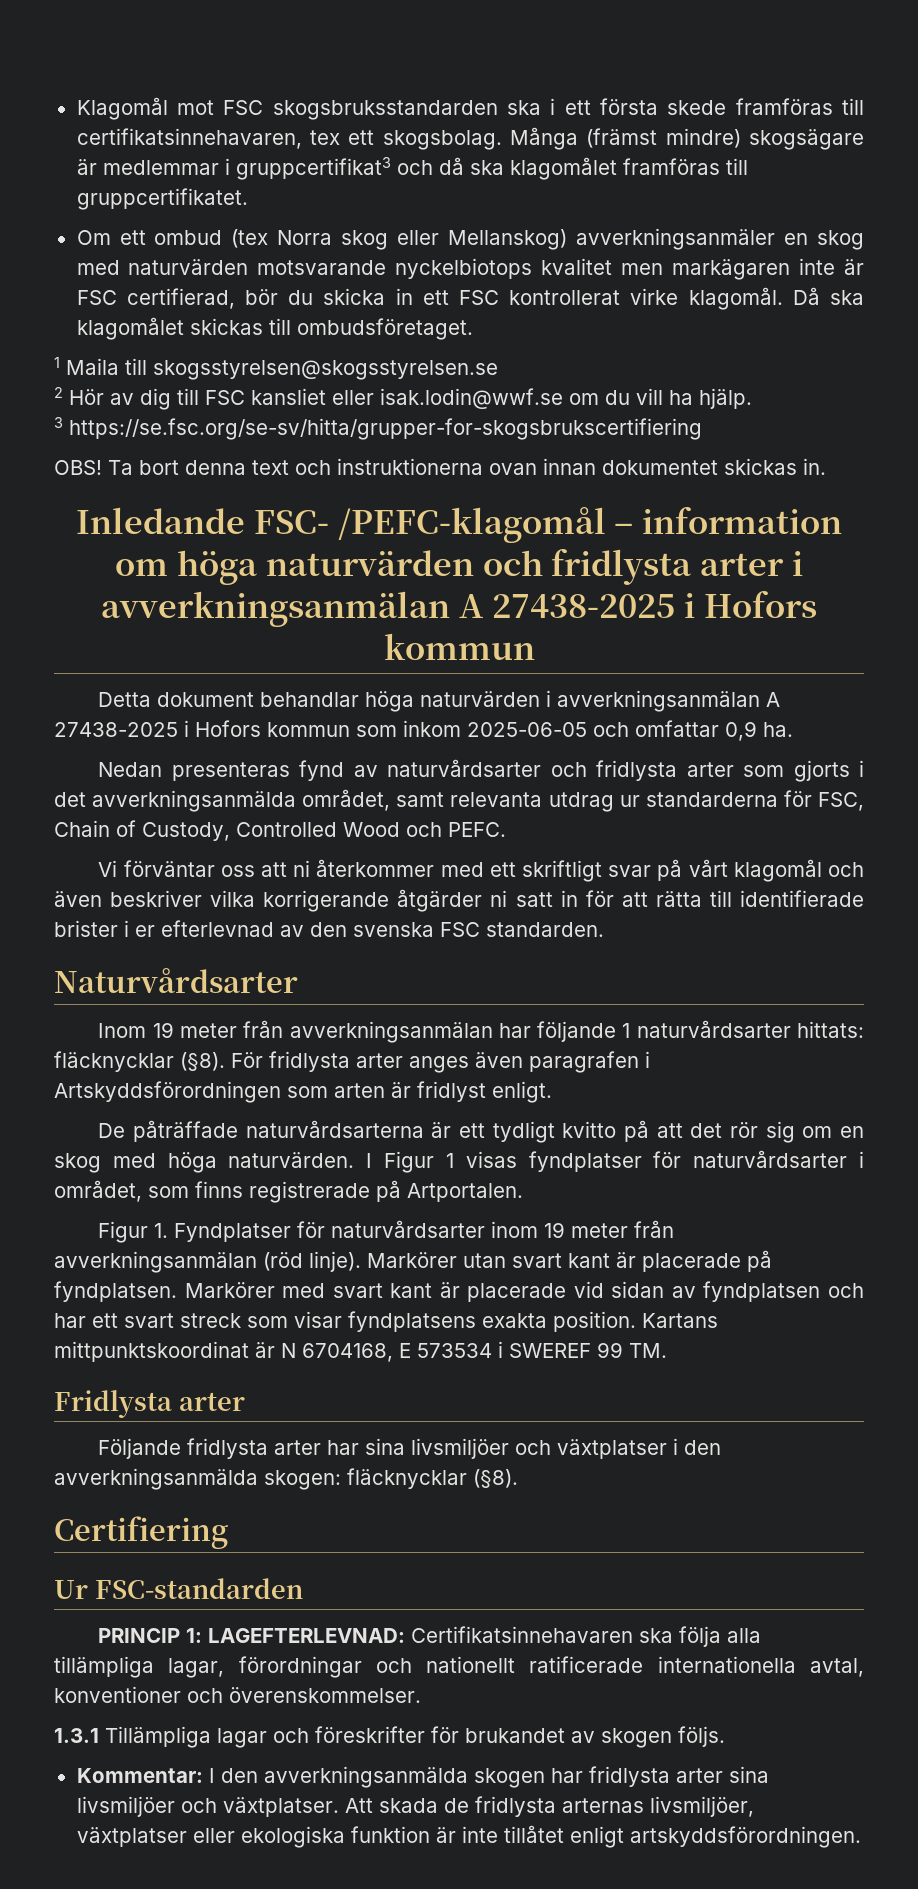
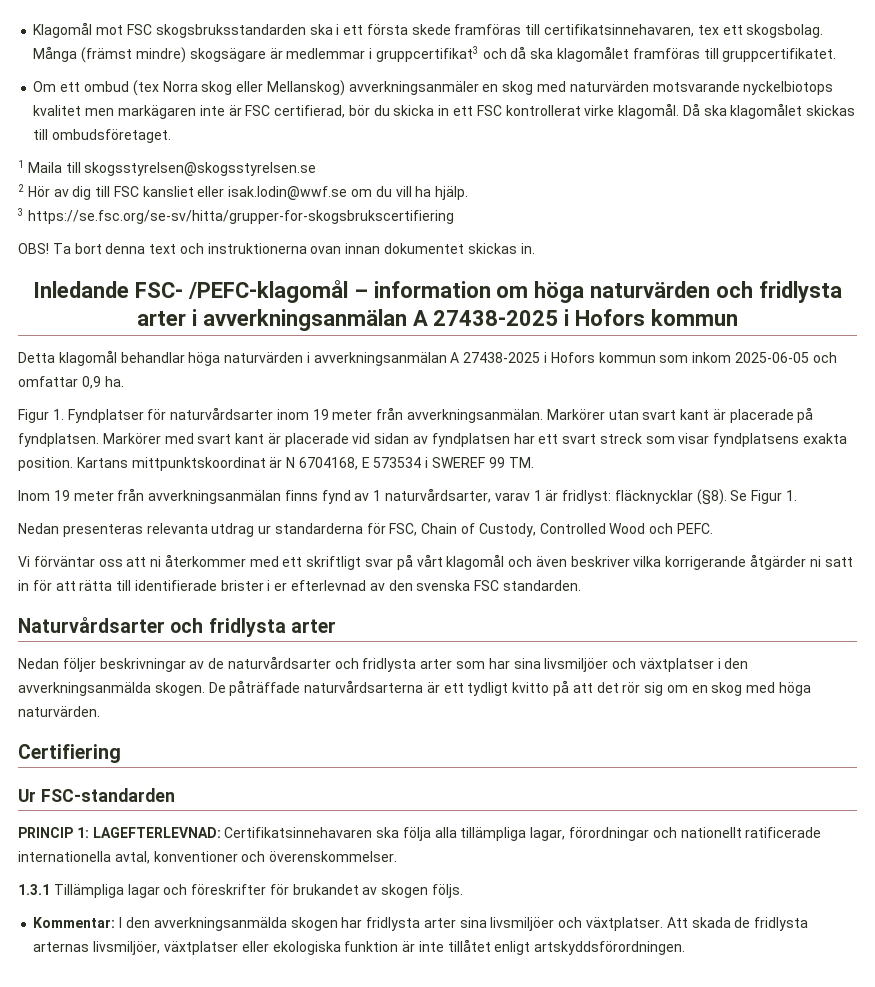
[157,692,255,707] dokument -> [58,350,117,366] klagomål
[98,759,864,782] [54,789,445,812] Nedan presenteras fynd av naturvårdsarter och fridlysta arter som gjorts i det avverkningsanmälda området, samt -> [18,407,814,423] [18,433,848,447] [18,457,534,471] [18,488,798,505] [18,523,143,537] Figur 1. Fyndplatser för naturvårdsarter inom 19 meter från avverkningsanmälan. Markörer utan svart kant är placerade på fyndplatsen. Markörer med svart kant är placerade vid sidan av fyndplatsen har ett svart streck som visar fyndplatsens exakta position. Kartans mittpunktskoordinat är N 6704168, E 573534 i SWEREF 99 TM. // Inom 19 meter från avverkningsanmälan finns fynd av 1 naturvårdsarter, varav 1 är fridlyst: fläcknycklar (§8). Se Figur 1. // Nedan presenteras
[98,1020,864,1043] [54,1051,650,1073] [54,1081,552,1103] // Inom 19 meter från avverkningsanmälan har följande 1 naturvårdsarter hittats: fläcknycklar (§8). För fridlysta arter anges även paragrafen i Artskyddsförordningen som arten är fridlyst enligt. // -> [170,618,336,637] [18,656,749,672] [18,682,205,696] och fridlysta arter // Nedan följer beskrivningar av de naturvårdsarter och fridlysta arter som har sina livsmiljöer och växtplatser i den avverkningsanmälda skogen.
[366,1150,865,1173] [54,1180,523,1203] [98,1220,675,1243] [54,1250,772,1273] [54,1281,864,1302] [54,1311,718,1332] [54,1341,667,1362] [54,1390,245,1418] [98,1438,722,1459] [54,1468,518,1490] I Figur 1 visas fyndplatser för naturvårdsarter i området, som finns registrerade på Artportalen. // Figur 1. Fyndplatser för naturvårdsarter inom 19 meter från avverkningsanmälan (röd linje). Markörer utan svart kant är placerade på fyndplatsen. Markörer med svart kant är placerade vid sidan av fyndplatsen och har ett svart streck som visar fyndplatsens exakta position. Kartans mittpunktskoordinat är N 6704168, E 573534 i SWEREF 99 TM. // Fridlysta arter // Följande fridlysta arter har sina livsmiljöer och växtplatser i den avverkningsanmälda skogen: fläcknycklar (§8). -> (100, 711) none

